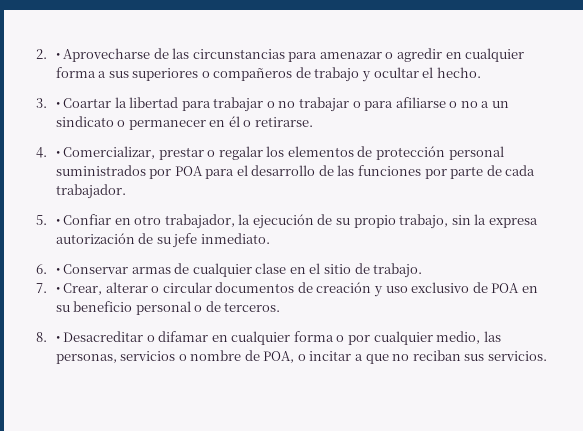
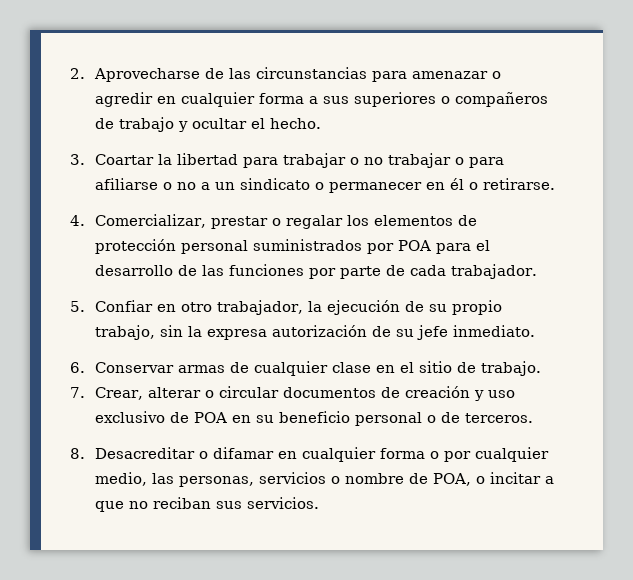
[55,53,60,59] • -> (85, 73) none
[55,102,60,108] • -> (85, 159) none
[55,151,60,157] • -> (85, 220) none
[55,219,60,225] • -> (85, 306) none
[55,268,60,274] • -> (85, 367) none
[55,287,60,293] • -> (85, 392) none
[55,336,60,342] • -> (85, 453) none

